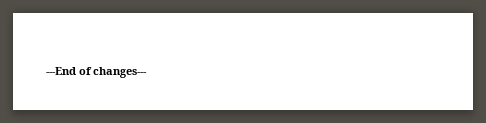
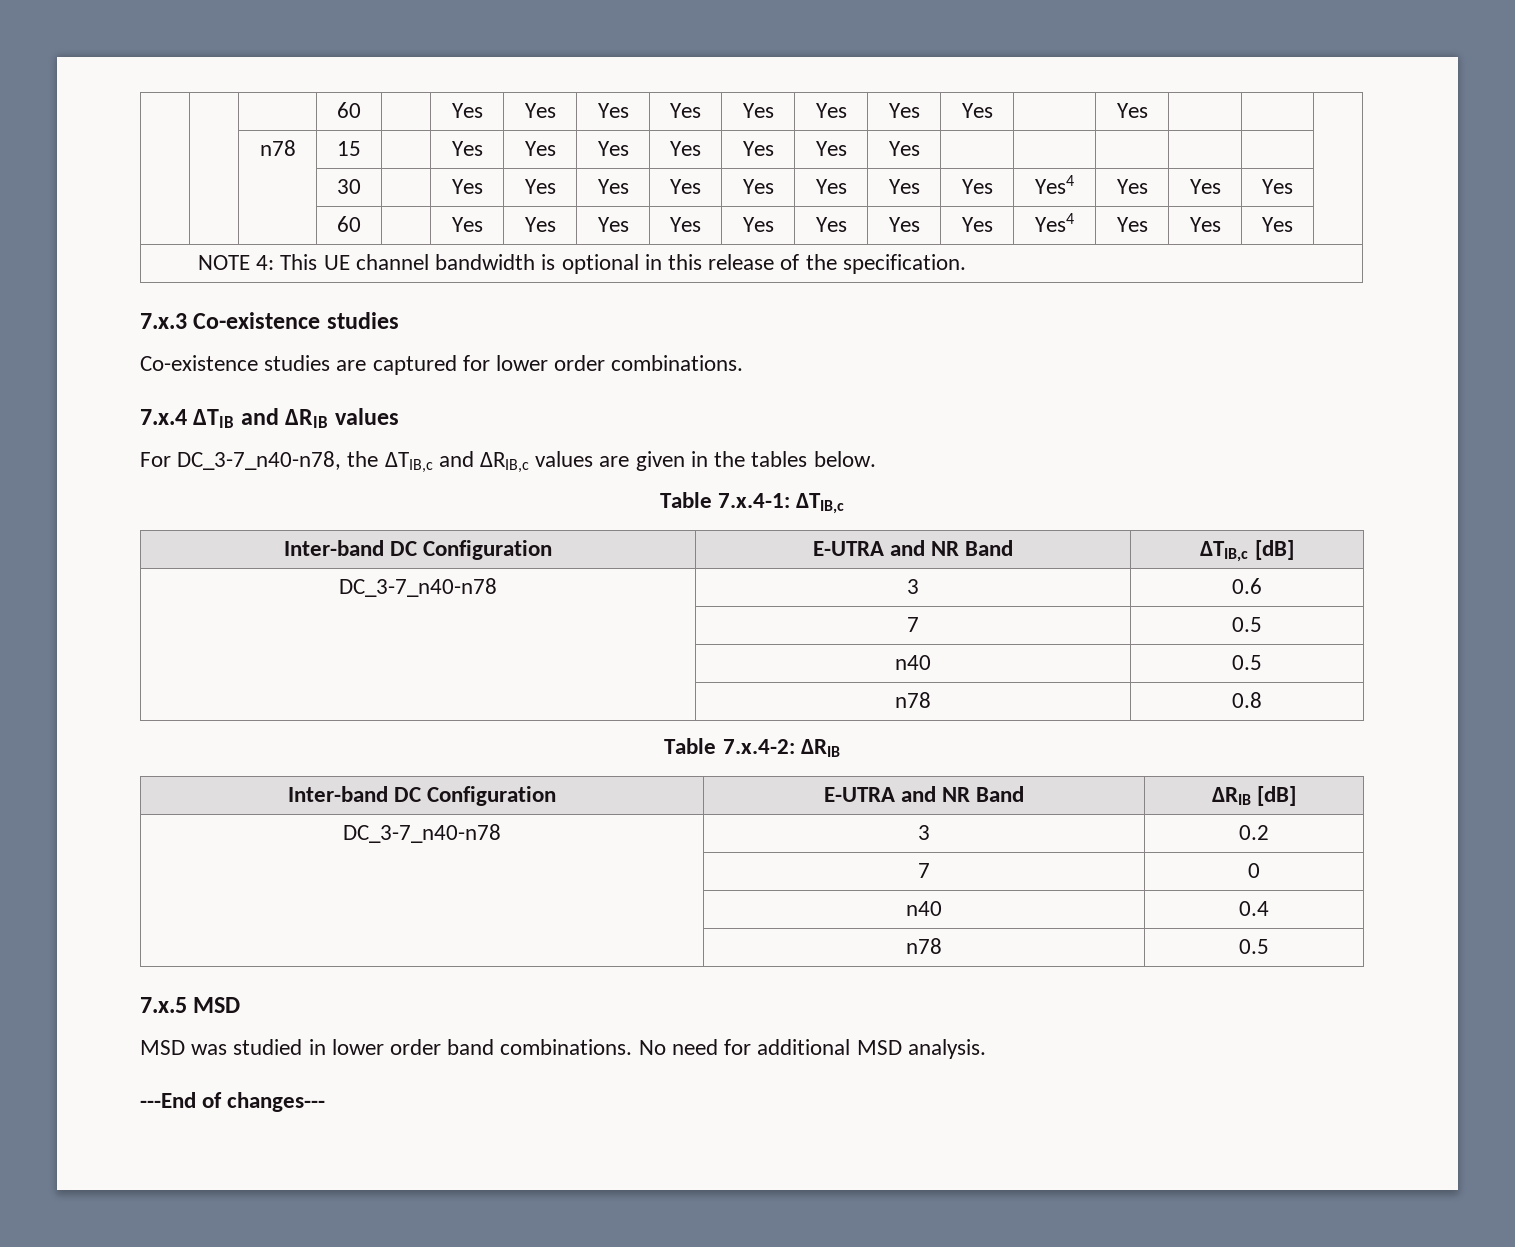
(46, 71) none -> [337,102,361,118] [451,103,483,118] [524,103,556,118] [597,103,629,118] [670,103,701,118] [742,103,774,118] [815,103,847,118] [888,103,920,118] [961,103,993,118] [1116,103,1148,118] [259,140,296,156] [337,141,361,156] [451,141,483,156] [524,141,556,156] [597,141,629,156] [670,141,701,156] [742,141,774,156] [815,141,847,156] [888,141,920,156] [337,179,361,194] [451,179,483,194] [524,179,556,194] [597,179,629,194] [670,179,701,194] [742,179,774,194] [815,179,847,194] [888,179,920,194] [961,179,993,194] [1035,175,1074,194] [1116,179,1148,194] [1189,179,1221,194] [1262,179,1293,194] [337,216,361,232] [451,217,483,232] [524,217,556,232] [597,217,629,232] [670,217,701,232] [742,217,774,232] [815,217,847,232] [888,217,920,232] [961,217,993,232] [1035,213,1074,232] [1116,217,1148,232] [1189,217,1221,232] [1262,217,1293,232] [198,254,966,274] [140,312,399,329] [140,355,744,375] [140,408,399,428] [140,451,876,473] [659,492,845,514] [283,540,553,560] [812,540,1014,556] [1200,540,1294,562] [339,578,497,597] [907,579,919,594] [1232,578,1262,594] [907,617,919,632] [1232,617,1262,632] [895,655,931,670] [1232,655,1262,670] [895,692,931,708] [1232,692,1262,708] [664,738,840,757] [287,786,557,806] [823,786,1025,802] [1211,786,1297,806] [343,824,501,843] [918,825,930,840] [1239,825,1269,840] [918,863,930,878] [1248,863,1260,878] [906,901,942,916] [1239,901,1269,916] [906,938,942,954] [1239,939,1269,954] [140,997,241,1013] [140,1039,986,1059] | | | 60 | | Yes | Yes | Yes | Yes | Yes | Yes | Yes | Yes | | Yes | | | // | | n78 | 15 | | Yes | Yes | Yes | Yes | Yes | Yes | Yes | | | | | | // | | | 30 | | Yes | Yes | Yes | Yes | Yes | Yes | Yes | Yes | Yes4 | Yes | Yes | Yes | // | | | 60 | | Yes | Yes | Yes | Yes | Yes | Yes | Yes | Yes | Yes4 | Yes | Yes | Yes | // NOTE 4: This UE channel bandwidth is optional in this release of the specification. // 7.x.3 Co-existence studies // Co-existence studies are captured for lower order combinations. // 7.x.4 ∆TIB and ∆RIB values // For DC_3-7_n40-n78, the ΔTIB,c and ΔRIB,c values are given in the tables below. // Table 7.x.4-1: ΔTIB,c // Inter-band DC Configuration | E-UTRA and NR Band | ΔTIB,c [dB] // DC_3-7_n40-n78 | 3 | 0.6 // | 7 | 0.5 // | n40 | 0.5 // | n78 | 0.8 // Table 7.x.4-2: ΔRIB // Inter-band DC Configuration | E-UTRA and NR Band | ΔRIB [dB] // DC_3-7_n40-n78 | 3 | 0.2 // | 7 | 0 // | n40 | 0.4 // | n78 | 0.5 // 7.x.5 MSD // MSD was studied in lower order band combinations. No need for additional MSD analysis. //

